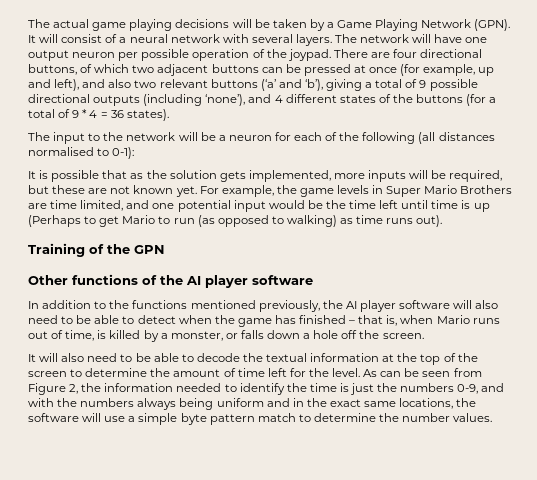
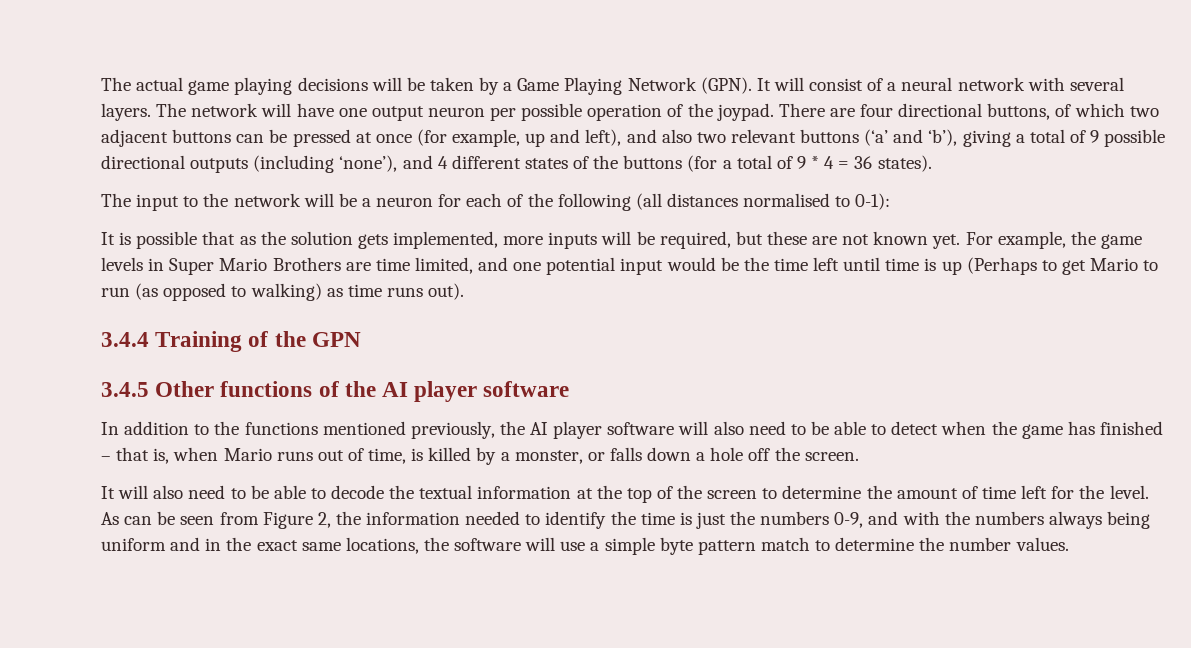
(443, 221) none -> [101,332,149,347] 3.4.4
(165, 249) none -> [101,382,149,397] 3.4.5

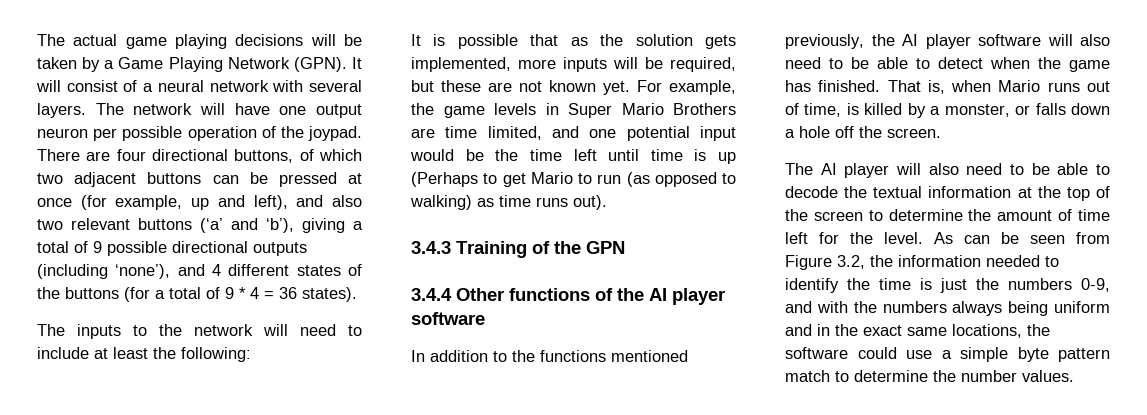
[136,194,180,211] input -> [77,324,121,339] inputs
[338,193,891,211] be a neuron for each of the following (all distances normalised to 0-1): -> [300,324,362,336] [37,347,251,362] need to include at least the following:
[101,332,149,347] 3.4.4 -> [411,241,451,254] 3.4.3
[101,382,149,397] 3.4.5 -> [411,288,452,301] 3.4.4
[1099,421,1163,435] [101,447,150,461] finished – that -> [818,80,921,92] finished. That
[101,486,115,499] It -> [785,163,890,178] The AI player
[317,512,331,528] 2, -> [837,255,865,269] 3.2,
[525,537,556,551] will -> [857,347,897,359] could

